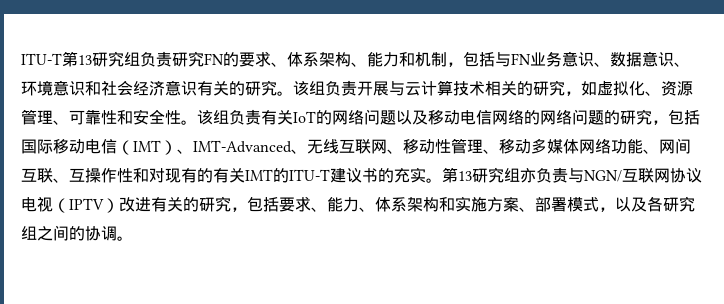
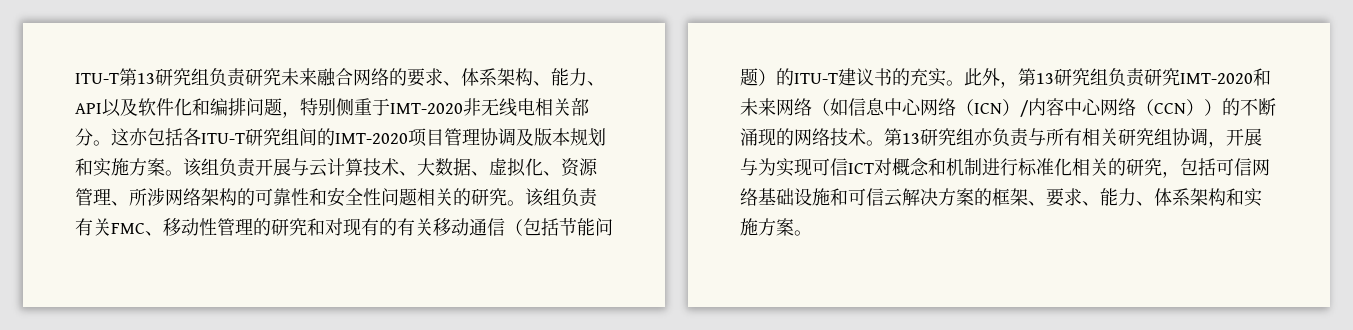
[204,53,224,65] FN -> [281,68,389,87] 未来融合网络
[399,51,690,67] [21,80,277,96] 和机制，包括与FN业务意识、数据意识、环境意识和社会经济意识有关的研究 -> [587,81,605,86] [75,98,589,118] [75,128,606,147] [75,158,165,177] 、API以及软件化和编排问题，特别侧重于IMT-2020非无线电相关部分。这亦包括各ITU-T研究组间的IMT-2020项目管理协调及版本规划和实施方案
[485,80,597,96] 相关的研究，如 -> [399,158,489,176] 、大数据、
[69,109,700,125] [21,138,691,155] [21,168,273,183] 可靠性和安全性。该组负责有关IoT的网络问题以及移动电信网络的网络问题的研究，包括国际移动电信（IMT）、IMT-Advanced、无线互联网、移动性管理、移动多媒体网络功能、网间互联、互操作性和对现有的有关IMT -> [129,187,598,207] [75,218,613,236] [740,68,776,86] 所涉网络架构的可靠性和安全性问题相关的研究。该组负责有关FMC、移动性管理的研究和对现有的有关移动通信（包括节能问题）
(442, 180) none -> [964,68,1271,88] [740,98,1276,117] [740,128,884,146] 此外，第13研究组负责研究IMT-2020和未来网络（如信息中心网络（ICN）/内容中心网络（CCN））的不断涌现的网络技术。
[584,168,702,183] [21,196,279,213] NGN/互联网协议电视（IPTV）改进有关的研究，包括 -> [1046,128,1262,148] [740,158,1270,178] [740,188,1046,207] 所有相关研究组协调，开展与为实现可信ICT对概念和机制进行标准化相关的研究，包括可信网络基础设施和可信云解决方案的框架、
[519,196,695,212] [21,225,117,241] 、部署模式，以及各研究组之间的协调 -> (794, 227) none

